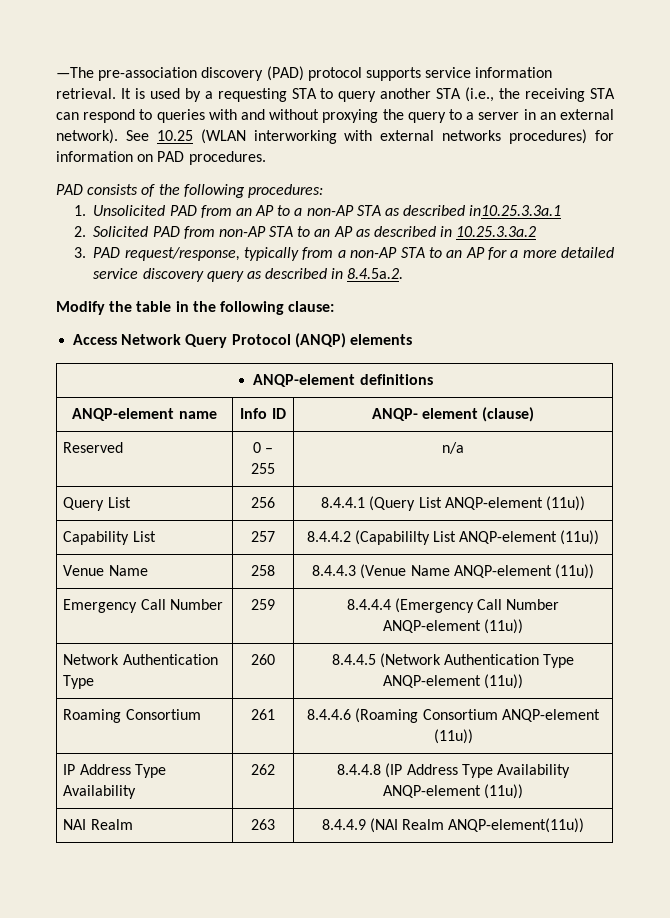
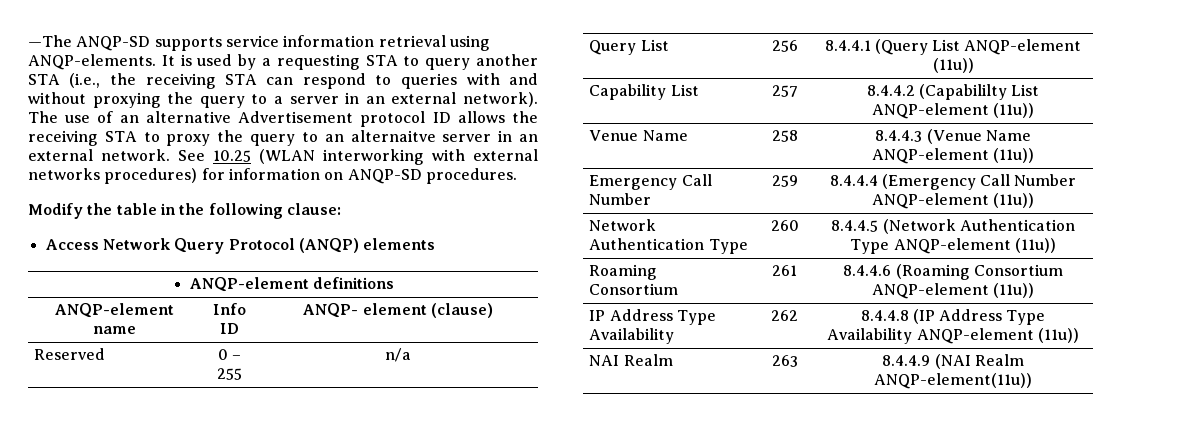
[98,66,553,81] [56,88,116,99] pre-association discovery (PAD) protocol supports service information retrieval. -> [76,35,490,51] [28,54,156,70] ANQP-SD supports service information retrieval using ANQP-elements.
(118, 136) none -> [28,111,538,127] [28,130,538,146] [28,149,170,161] The use of an alternative Advertisement protocol ID allows the receiving STA to proxy the query to an alternaitve server in an external network.
[157,151,185,162] PAD -> [347,169,422,184] ANQP-SD
[56,184,323,198] [73,205,562,218] [73,226,537,239] [73,247,615,261] [93,268,404,282] // PAD consists of the following procedures: // 1. Unsolicited PAD from an AP to a non-AP STA as described in10.25.3.3a.1 // 2. Solicited PAD from non-AP STA to an AP as described in 10.25.3.3a.2 // 3. PAD request/response, typically from a non-AP STA to an AP for a more detailed service discovery query as described in 8.4.5a.2. -> (517, 176) none

